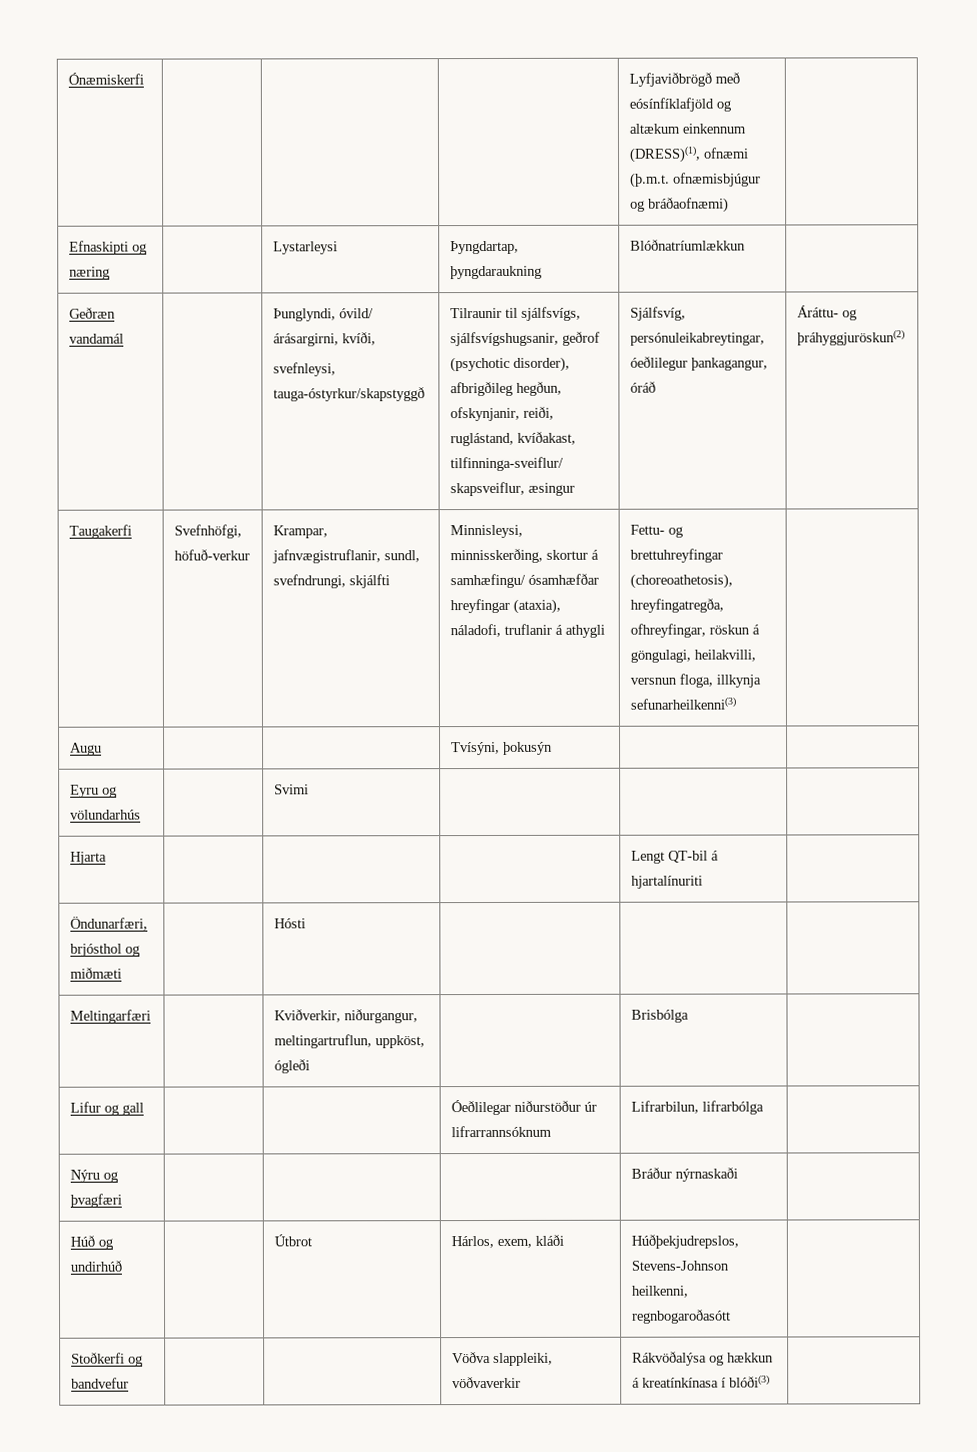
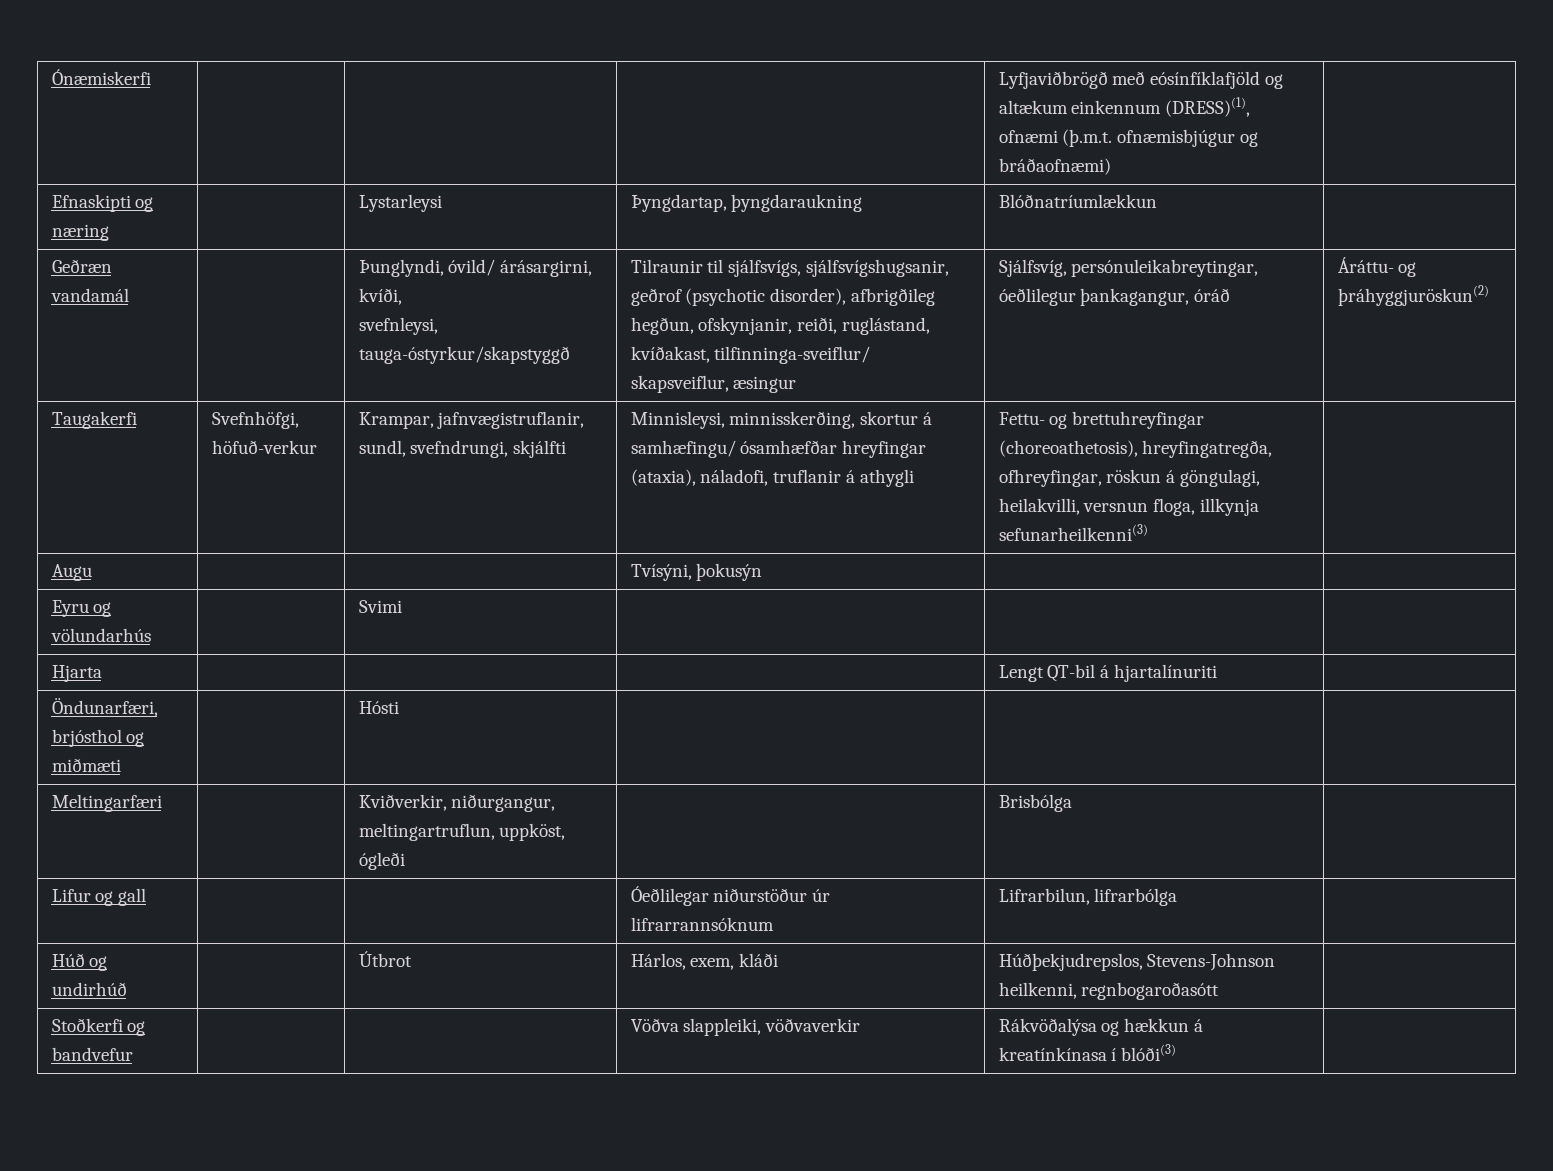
[69,1169,118,1183] [69,1193,122,1208] [630,1167,738,1182] // Nýru og þvagfæri | | | | Bráður nýrnaskaði | -> (1178, 897) none

